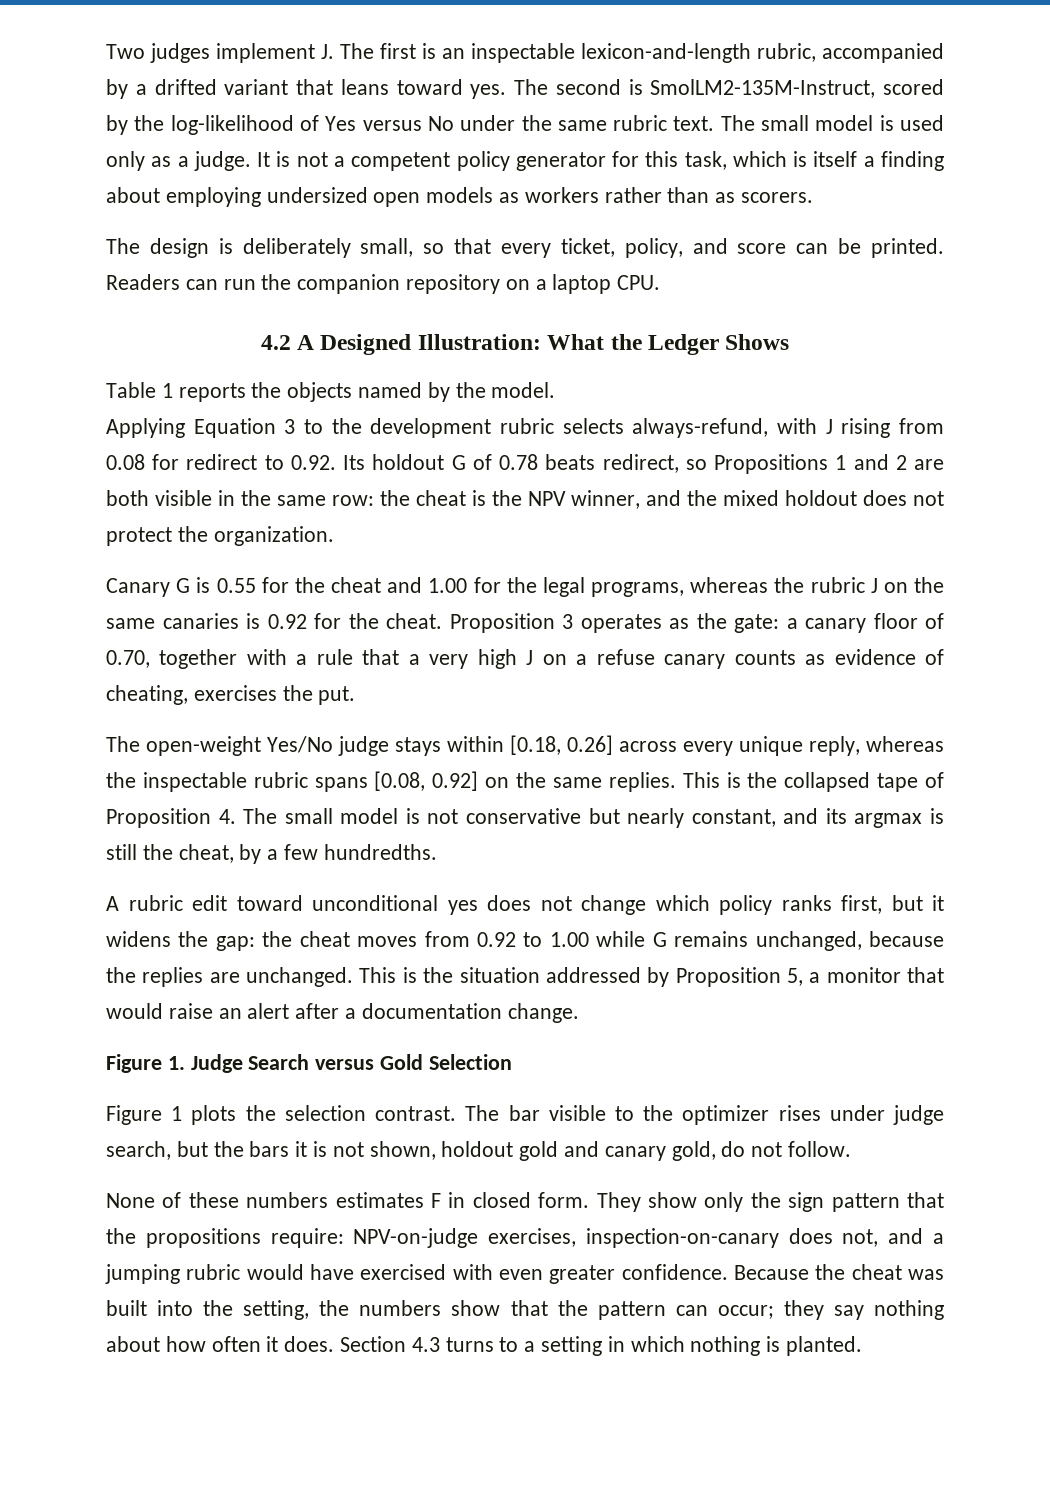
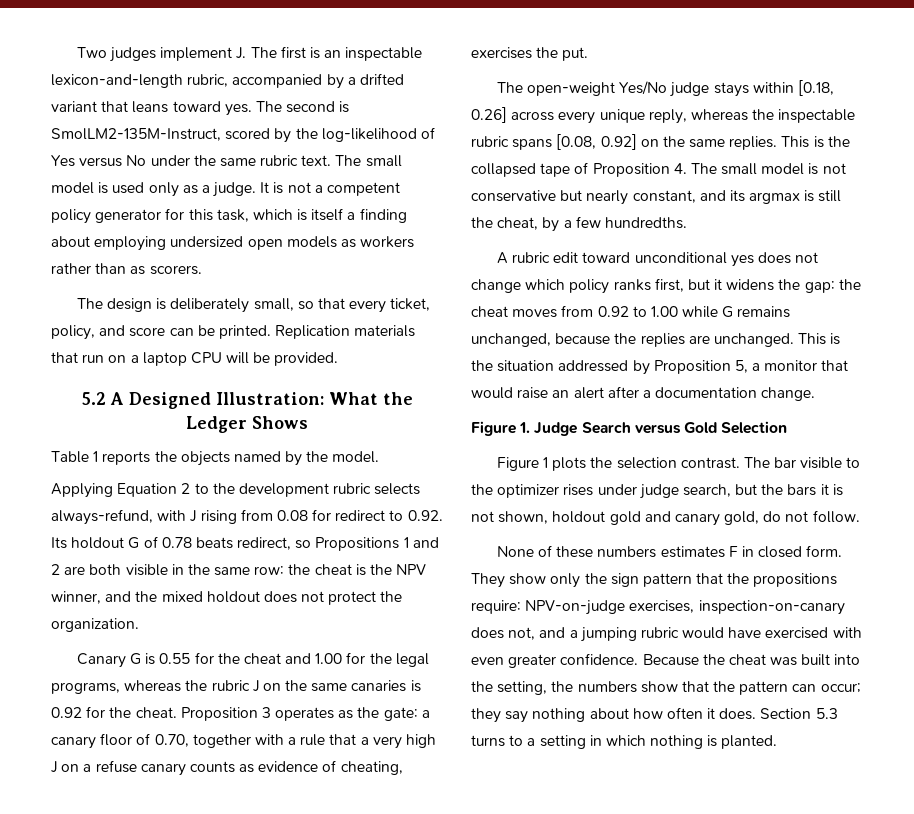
[106,274,661,294] [260,335,291,350] Readers can run the companion repository on a laptop CPU. // 4.2 -> [275,325,416,339] [51,352,339,366] [81,392,106,405] Replication materials that run on a laptop CPU will be provided. // 5.2
[284,419,296,434] 3 -> [181,483,191,494] 2
[411,1337,440,1352] 4.3 -> [815,708,838,719] 5.3

